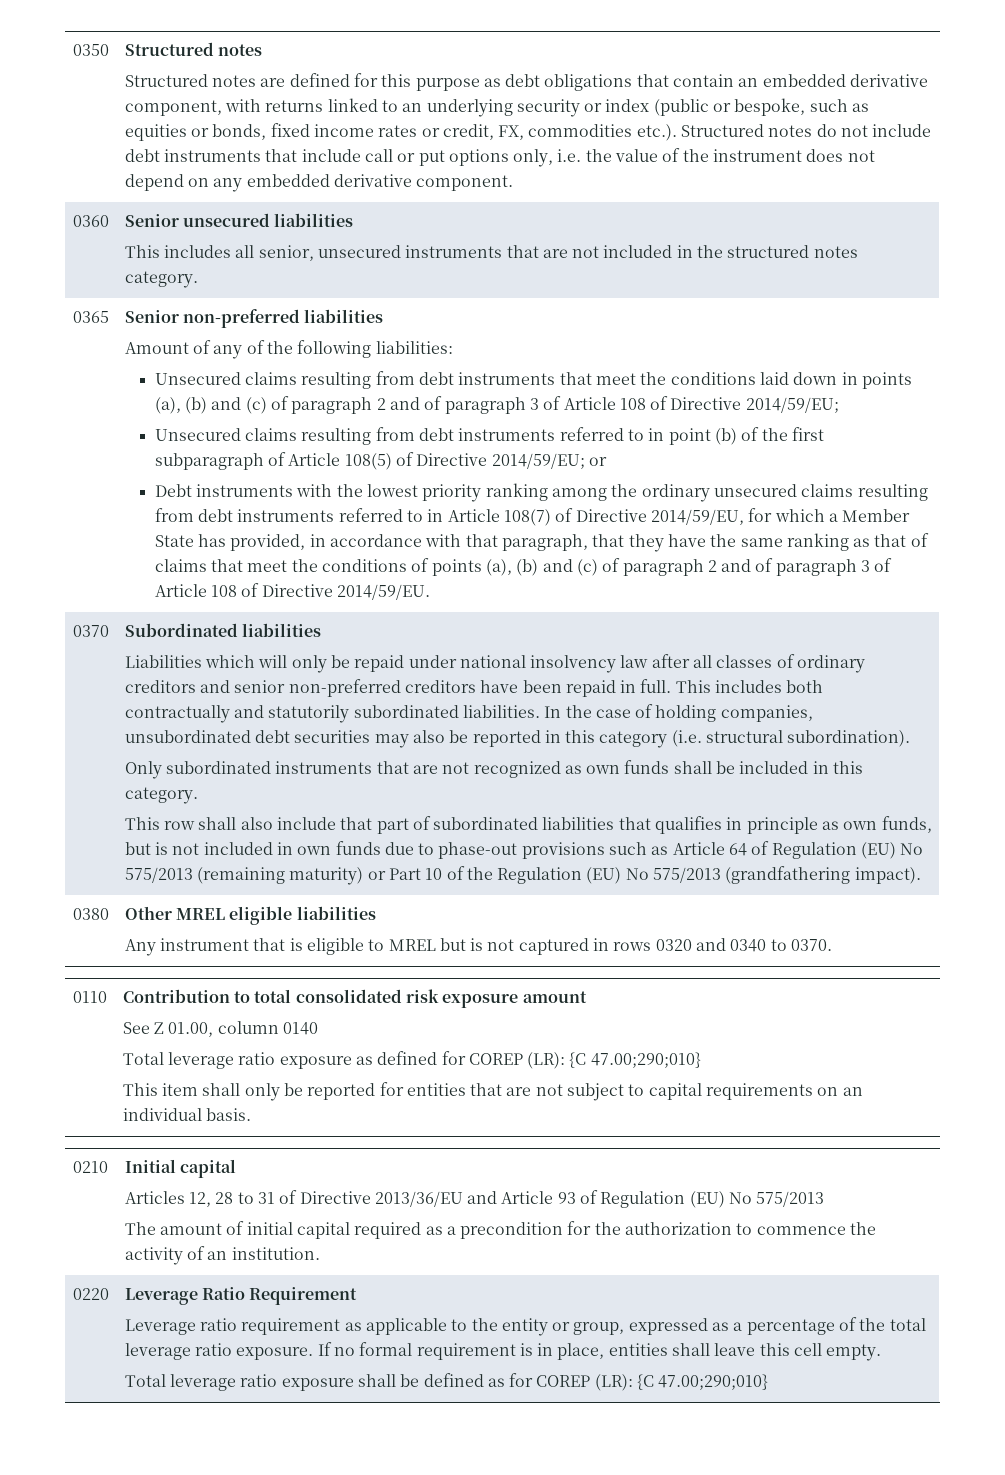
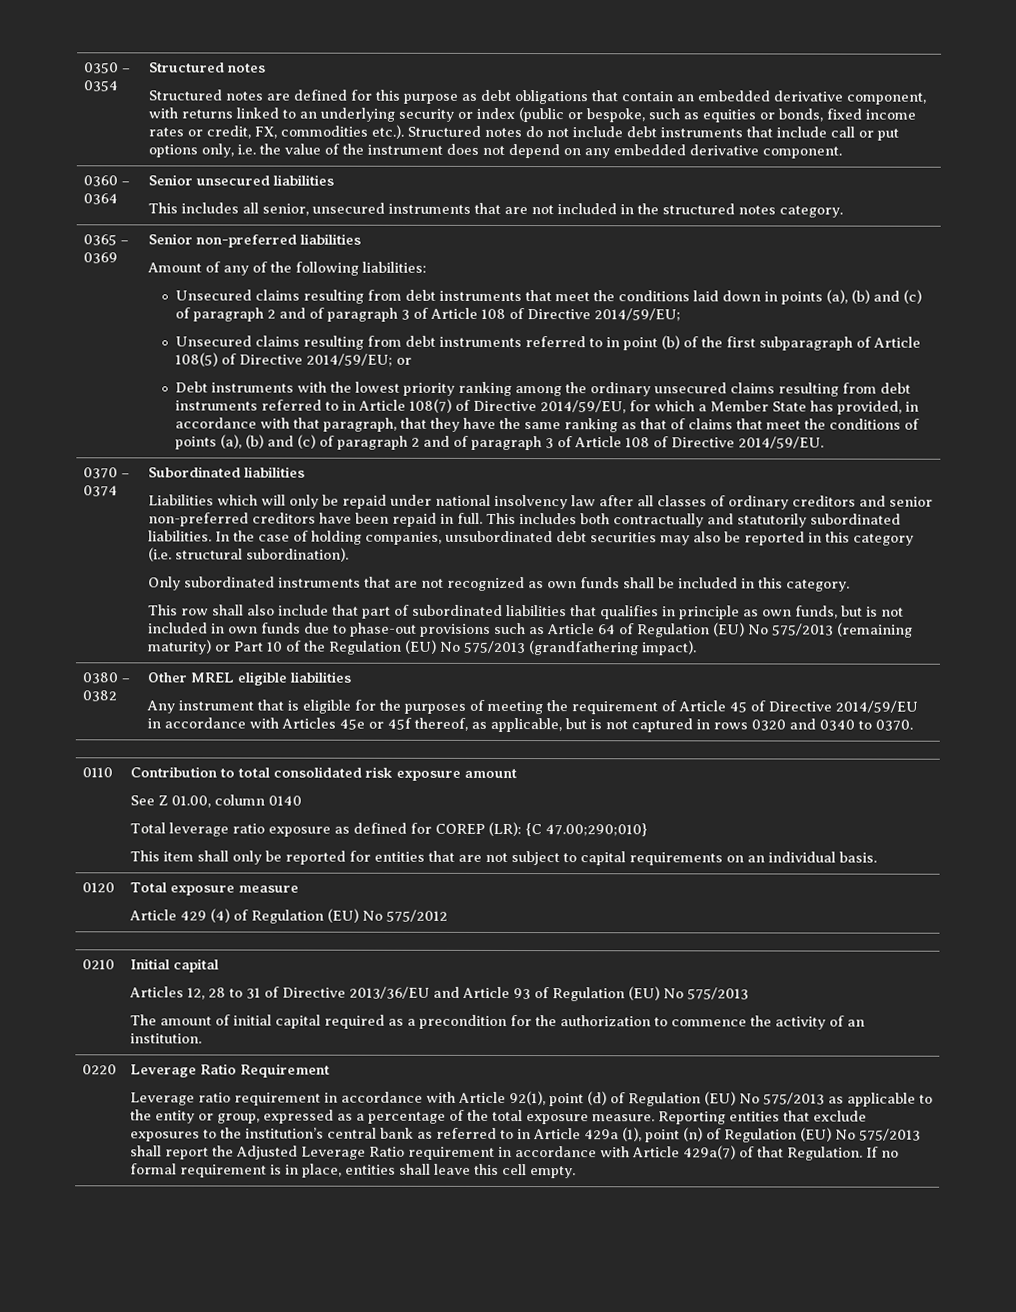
(109, 50) none -> [121,68,131,73] [82,80,119,92] – 0354
(109, 221) none -> [120,181,130,186] [82,193,118,205] – 0364
(109, 317) none -> [119,240,129,245] [82,252,118,264] – 0369
(109, 631) none -> [120,473,130,478] [82,485,118,497] – 0374
(109, 914) none -> [120,678,130,683] [81,690,117,702] – 0382
[368,939,436,951] to MREL -> [353,699,918,715] [146,717,562,733] for the purposes of meeting the requirement of Article 45 of Directive 2014/59/EU in accordance with Articles 45e or 45f thereof, as applicable,
(251, 1114) none -> [81,882,115,893] [129,882,299,896] [128,908,448,924] // 0120 | Total exposure measure // Article 429 (4) of Regulation (EU) No 575/2012
(341, 1326) none -> [323,1091,825,1107] in accordance with Article 92(1), point (d) of Regulation (EU) No 575/2013
[124,1343,314,1360] leverage ratio exposure. -> [525,1110,867,1125] [129,1127,921,1143] [129,1145,863,1161] exposure measure. Reporting entities that exclude exposures to the institution’s central bank as referred to in Article 429a (1), point (n) of Regulation (EU) No 575/2013 shall report the Adjusted Leverage Ratio requirement in accordance with Article 429a(7) of that Regulation.
[124,1373,769,1391] // Total leverage ratio exposure shall be defined as for COREP (LR): {C 47.00;290;010} -> (576, 1172) none

